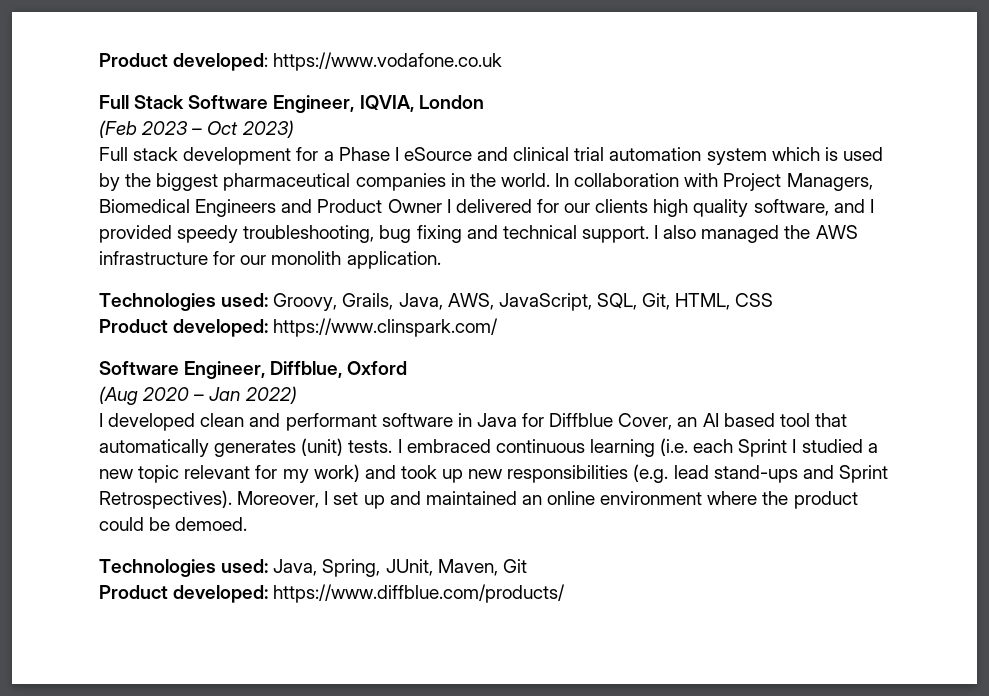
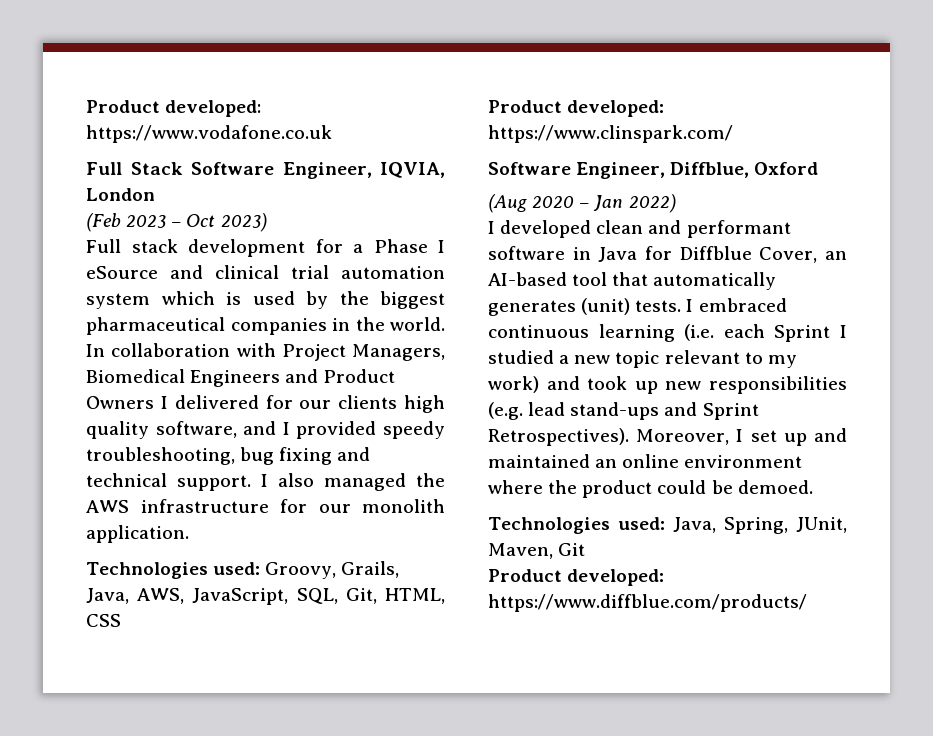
[387,199,442,213] Owner -> [86,396,154,409] Owners
[702,413,775,427] AI based -> [488,272,567,286] AI-based
[255,465,278,479] for -> [744,352,763,364] to

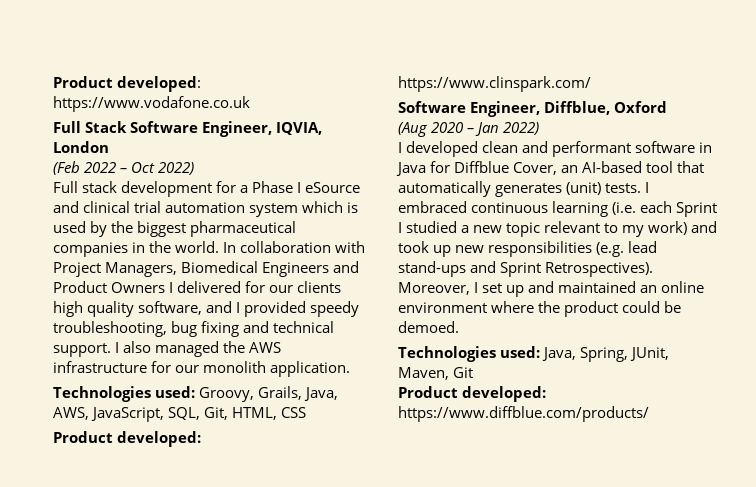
[126,215,167,228] 2023 -> [84,162,117,173] 2022
[220,213,267,232] 2023) -> [158,162,195,175] 2022)

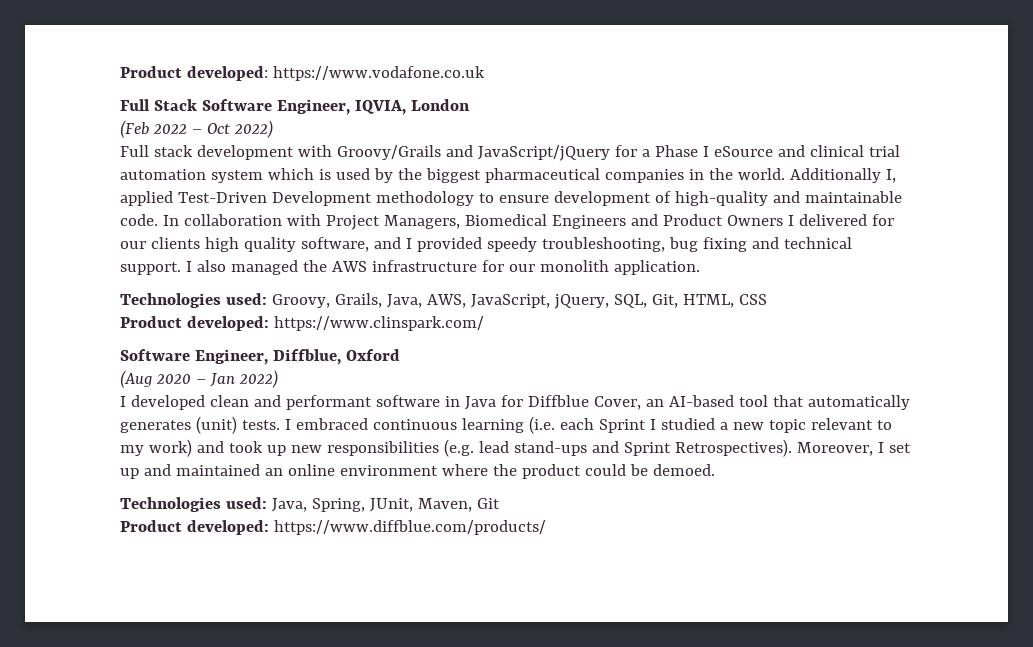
(213, 189) none -> [297,145,610,161] with Groovy/Grails and JavaScript/jQuery
(220, 247) none -> [789,168,896,183] [120,191,902,206] [120,214,158,226] Additionally I, applied Test-Driven Development methodology to ensure development of high-quality and maintainable code.
(165, 414) none -> [553,294,609,309] jQuery,

